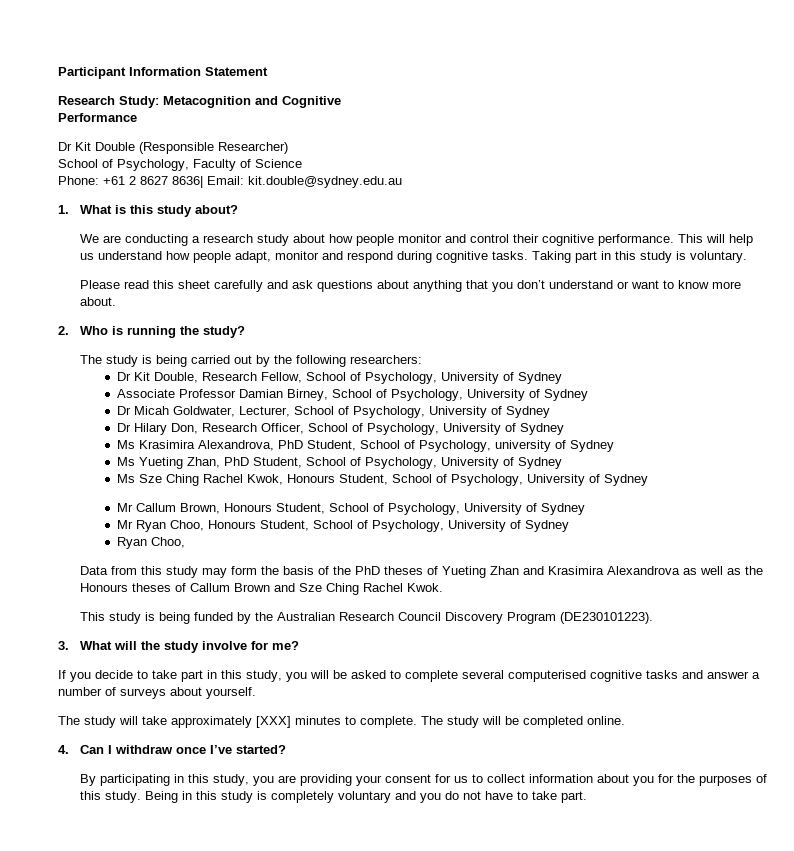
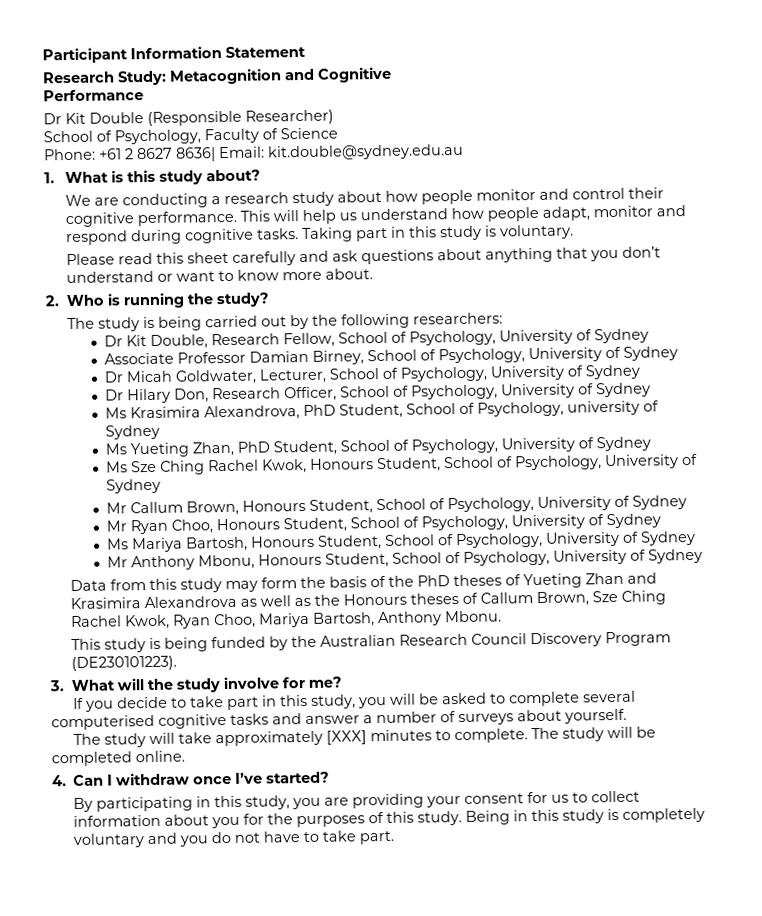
[117,537,186,549] Ryan Choo, -> [107,530,697,553] [107,548,704,571] Ms Mariya Bartosh, Honours Student, School of Psychology, University of Sydney // Mr Anthony Mbonu, Honours Student, School of Psychology, University of Sydney
[234,583,444,595] Brown and Sze Ching Rachel Kwok. -> [536,590,667,606] [71,610,503,630] Brown, Sze Ching Rachel Kwok, Ryan Choo, Mariya Bartosh, Anthony Mbonu.

